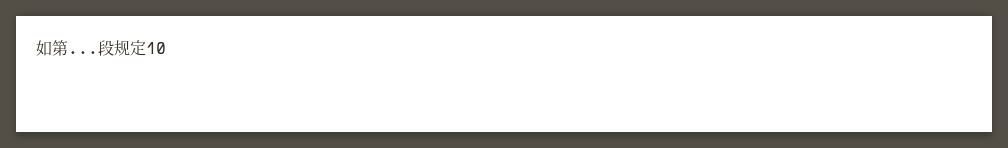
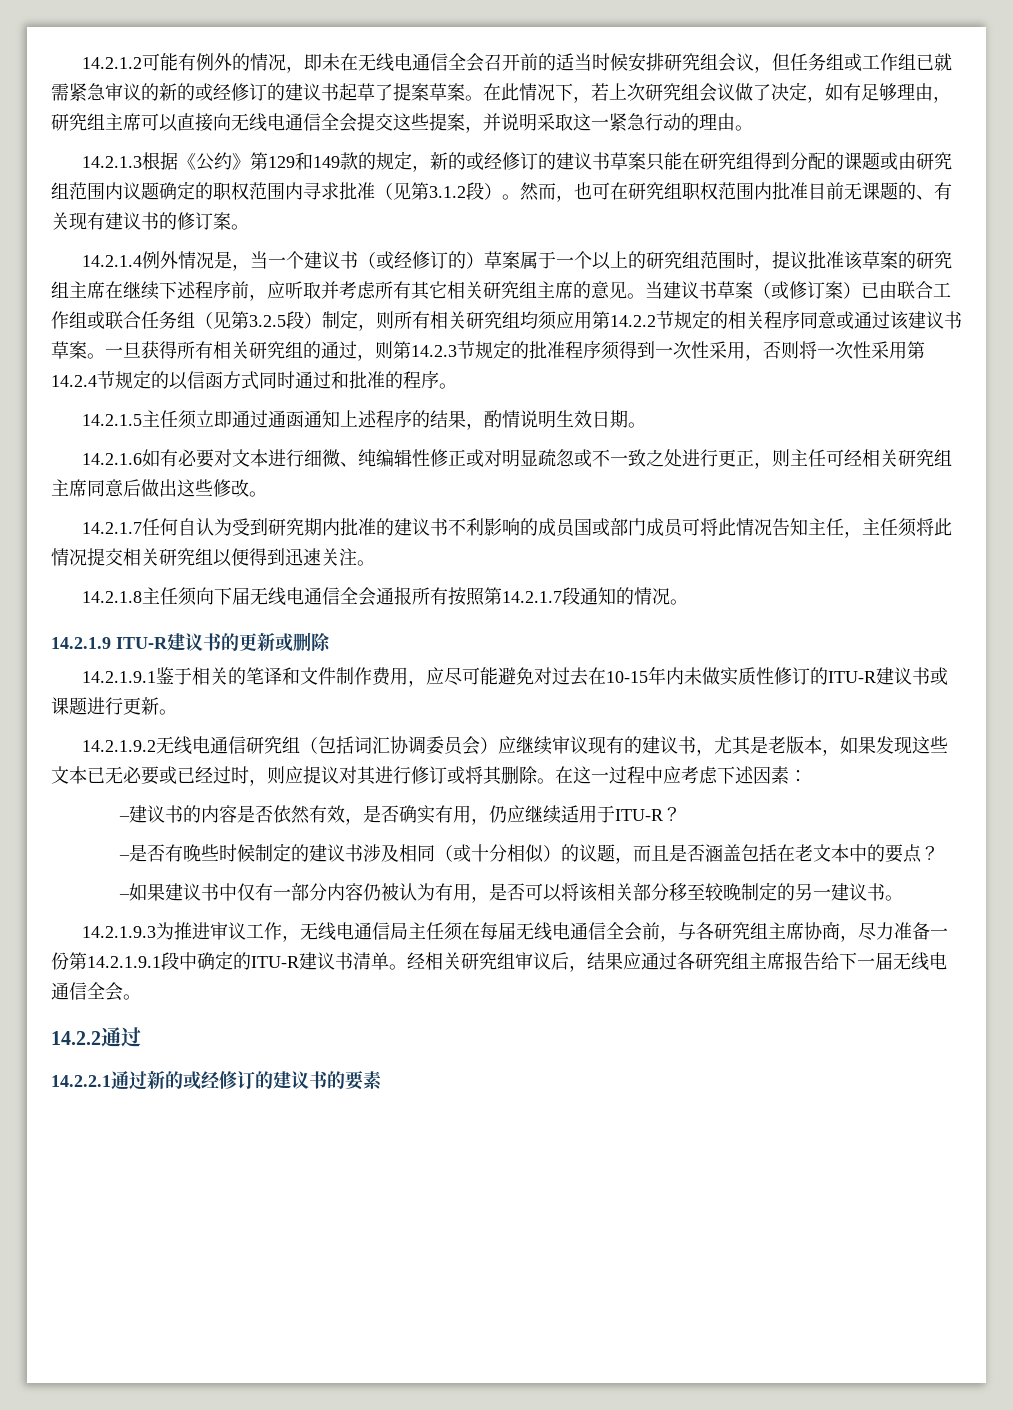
[36,40,166,56] 如第...段规定10 -> [81,52,952,73] [51,82,951,103] [51,113,753,133] [81,151,952,172] [51,181,952,202] [51,212,249,230] [81,251,952,271] [51,281,951,301] [51,310,962,331] [51,340,925,361] [51,370,457,390] [81,410,646,430] [81,449,952,469] [51,479,267,497] [81,518,952,538] [51,548,375,567] [81,586,688,606] [51,632,331,652] [81,666,948,687] [51,697,177,715] [81,736,948,756] [51,766,807,786] [119,805,682,825] [119,843,940,864] [119,882,904,903] [81,922,948,942] [51,951,947,972] [51,982,141,1001] [51,1027,141,1047] [51,1071,382,1090] 14.2.1.2可能有例外的情况，即未在无线电通信全会召开前的适当时候安排研究组会议，但任务组或工作组已就需紧急审议的新的或经修订的建议书起草了提案草案。在此情况下，若上次研究组会议做了决定，如有足够理由，研究组主席可以直接向无线电通信全会提交这些提案，并说明采取这一紧急行动的理由。 // 14.2.1.3根据《公约》第129和149款的规定，新的或经修订的建议书草案只能在研究组得到分配的课题或由研究组范围内议题确定的职权范围内寻求批准（见第3.1.2段）。然而，也可在研究组职权范围内批准目前无课题的、有关现有建议书的修订案。 // 14.2.1.4例外情况是，当一个建议书（或经修订的）草案属于一个以上的研究组范围时，提议批准该草案的研究组主席在继续下述程序前，应听取并考虑所有其它相关研究组主席的意见。当建议书草案（或修订案）已由联合工作组或联合任务组（见第3.2.5段）制定，则所有相关研究组均须应用第14.2.2节规定的相关程序同意或通过该建议书草案。一旦获得所有相关研究组的通过，则第14.2.3节规定的批准程序须得到一次性采用，否则将一次性采用第14.2.4节规定的以信函方式同时通过和批准的程序。 // 14.2.1.5主任须立即通过通函通知上述程序的结果，酌情说明生效日期。 // 14.2.1.6如有必要对文本进行细微、纯编辑性修正或对明显疏忽或不一致之处进行更正，则主任可经相关研究组主席同意后做出这些修改。 // 14.2.1.7任何自认为受到研究期内批准的建议书不利影响的成员国或部门成员可将此情况告知主任，主任须将此情况提交相关研究组以便得到迅速关注。 // 14.2.1.8主任须向下届无线电通信全会通报所有按照第14.2.1.7段通知的情况。 // 14.2.1.9 ITU-R建议书的更新或删除 // 14.2.1.9.1鉴于相关的笔译和文件制作费用，应尽可能避免对过去在10-15年内未做实质性修订的ITU-R建议书或课题进行更新。 // 14.2.1.9.2无线电通信研究组（包括词汇协调委员会）应继续审议现有的建议书，尤其是老版本，如果发现这些文本已无必要或已经过时，则应提议对其进行修订或将其删除。在这一过程中应考虑下述因素： // –建议书的内容是否依然有效，是否确实有用，仍应继续适用于ITU-R？ // –是否有晚些时候制定的建议书涉及相同（或十分相似）的议题，而且是否涵盖包括在老文本中的要点？ // –如果建议书中仅有一部分内容仍被认为有用，是否可以将该相关部分移至较晚制定的另一建议书。 // 14.2.1.9.3为推进审议工作，无线电通信局主任须在每届无线电通信全会前，与各研究组主席协商，尽力准备一份第14.2.1.9.1段中确定的ITU-R建议书清单。经相关研究组审议后，结果应通过各研究组主席报告给下一届无线电通信全会。 // 14.2.2通过 // 14.2.2.1通过新的或经修订的建议书的要素

